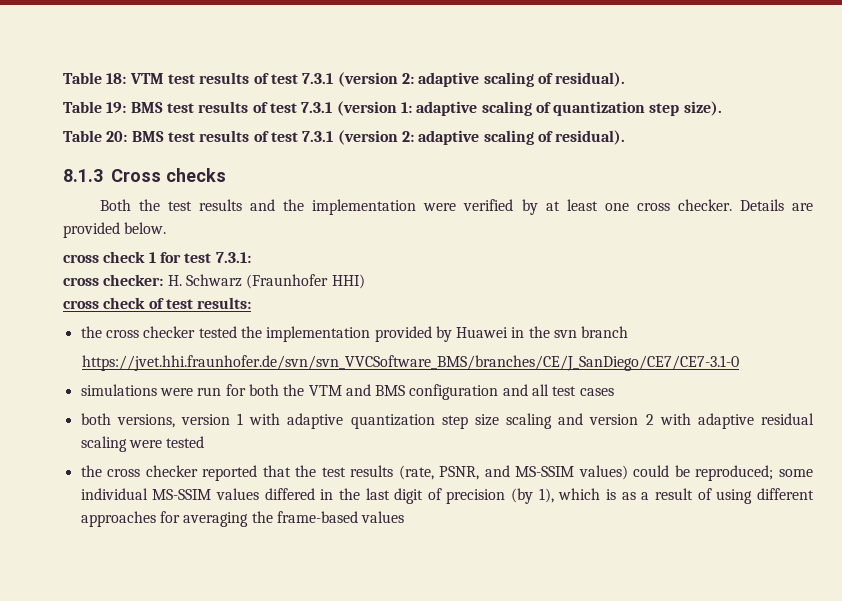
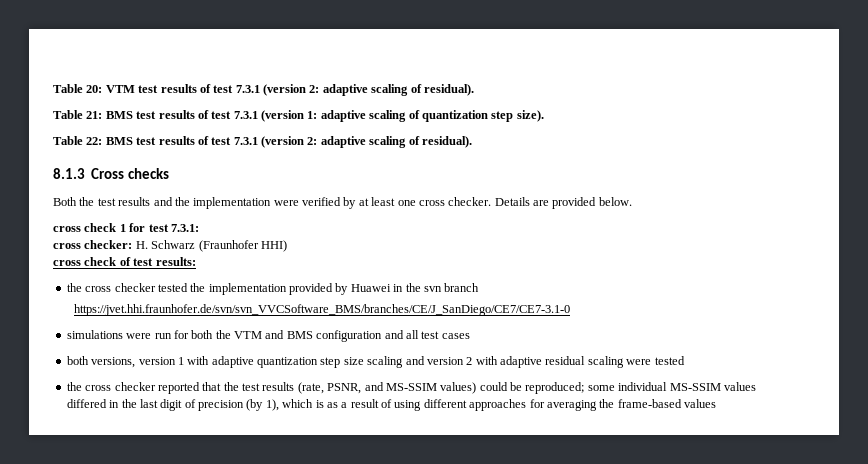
[63,72,127,84] Table 18: -> [53,84,103,93] Table 20:
[106,102,127,113] 19: -> [86,111,103,119] 21:
[106,131,128,142] 20: -> [86,137,103,145] 22:

